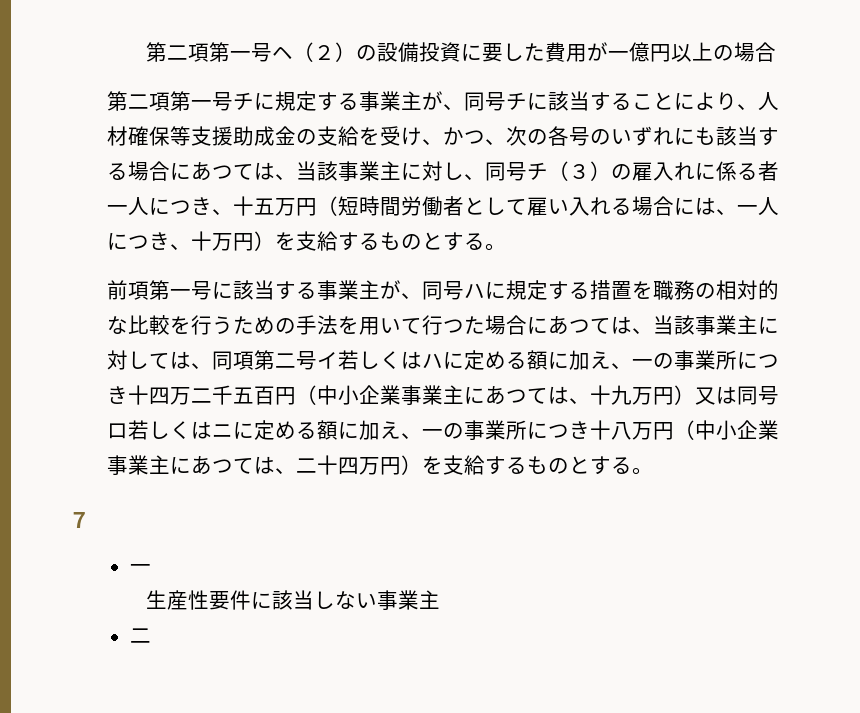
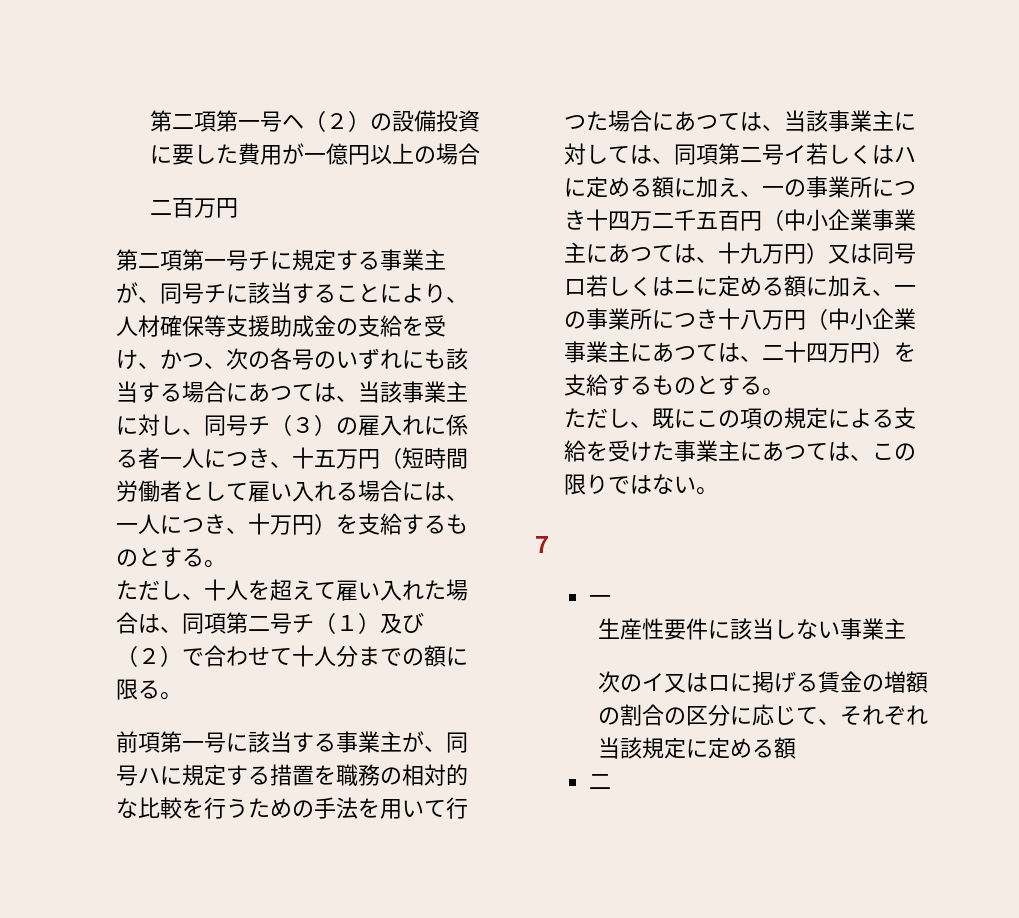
(776, 52) none -> [149,198,238,218] // 二百万円
(507, 247) none -> [116,579,469,601] [116,612,425,634] [116,645,469,667] [116,679,183,700] // ただし、十人を超えて雇い入れた場合は、同項第二号チ（１）及び（２）で合わせて十人分までの額に限る。
(654, 471) none -> [564,407,917,429] [564,440,917,462] [564,474,719,495] // ただし、既にこの項の規定による支給を受けた事業主にあつては、この限りではない。
(440, 599) none -> [597,671,928,693] [597,704,928,726] [597,737,796,759] // 次のイ又はロに掲げる賃金の増額の割合の区分に応じて、それぞれ当該規定に定める額

